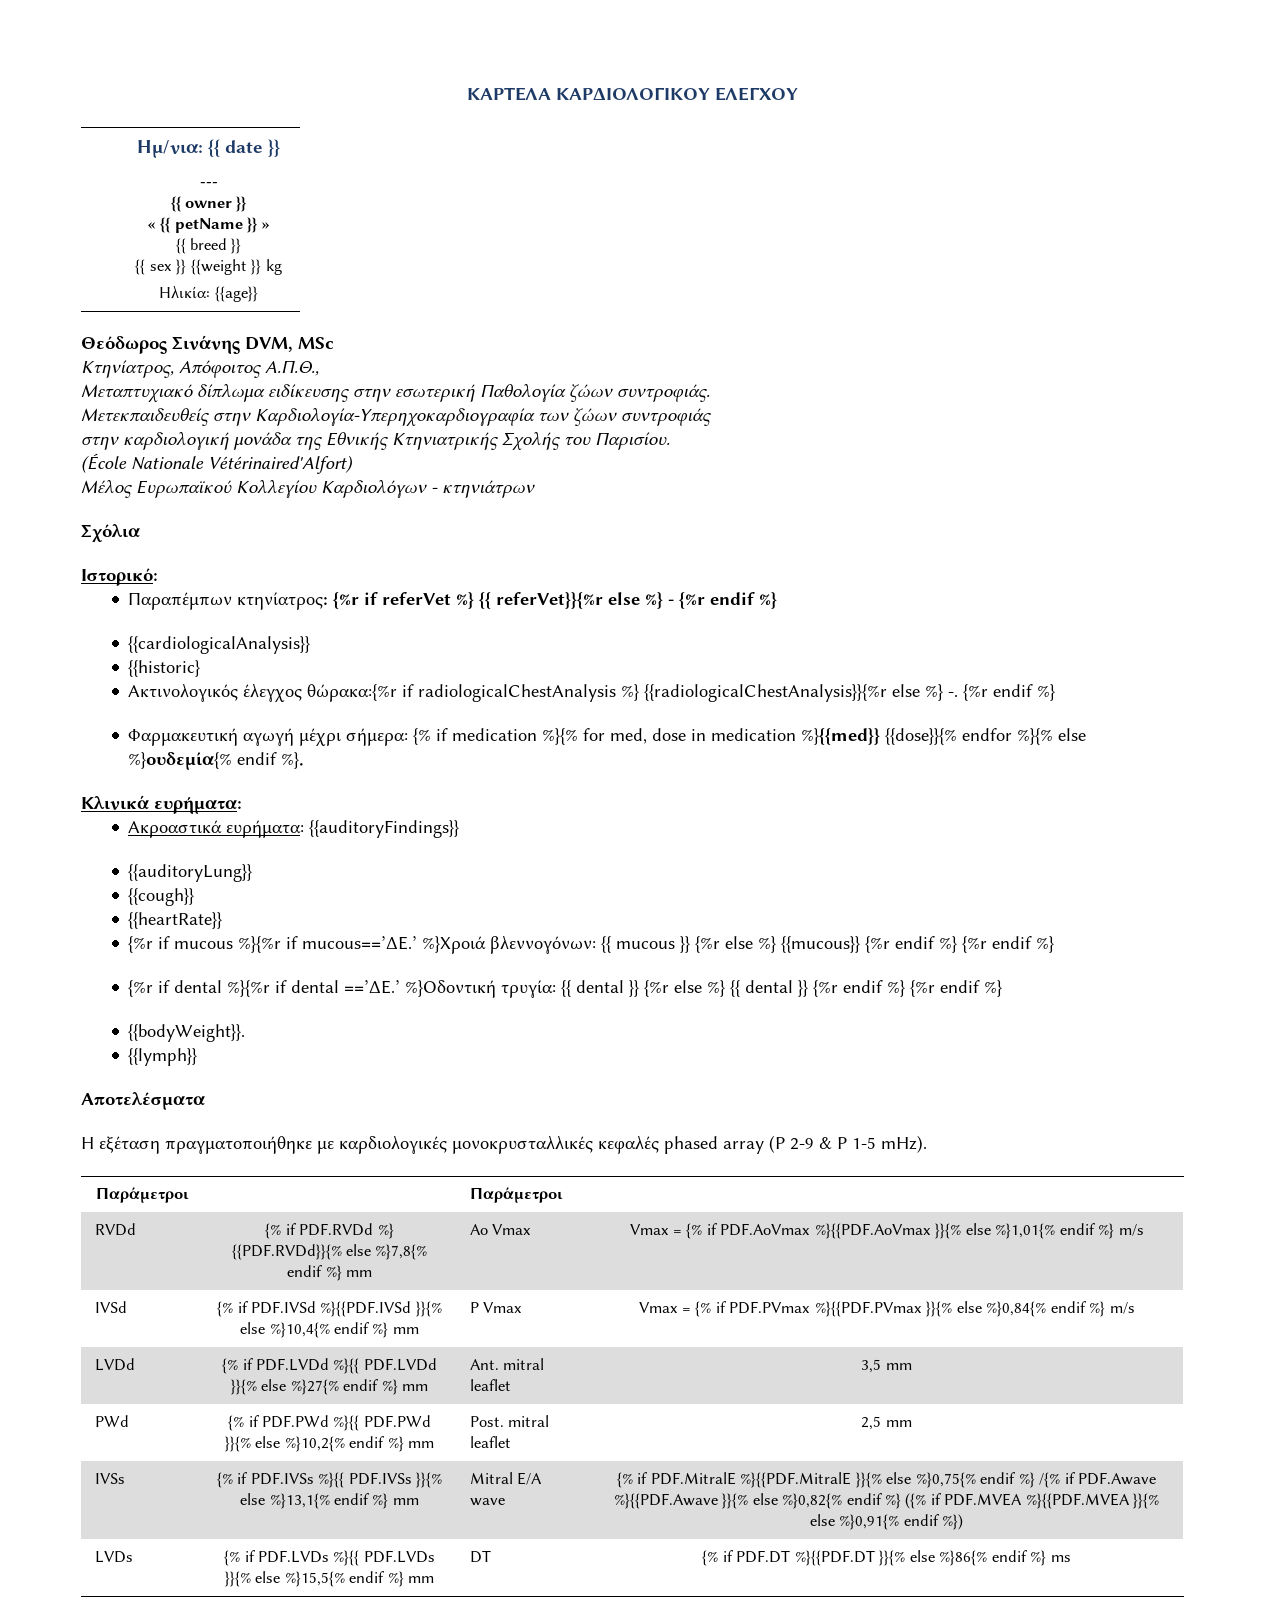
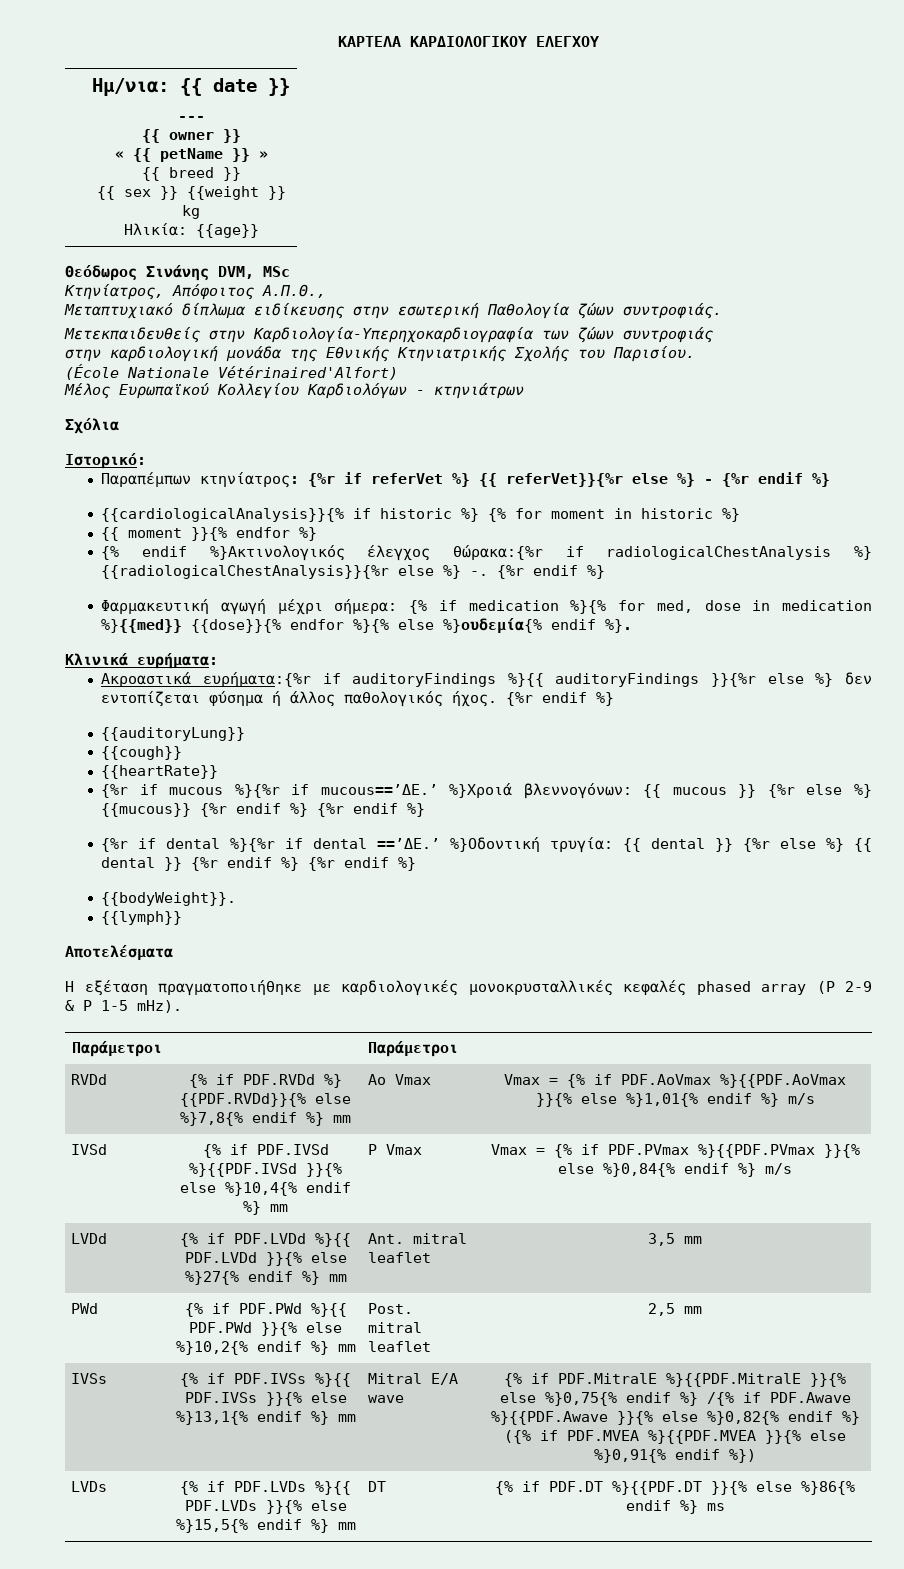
[128,636,311,654] [128,660,201,677] [128,683,239,702] {{cardiologicalAnalysis}} // {{historic} // Ακτινολογικός -> [101,508,741,522] [101,527,318,541] [101,545,345,561] {{cardiologicalAnalysis}}{% if historic %} {% for moment in historic %} // {{ moment }}{% endfor %} // {% endif %}Ακτινολογικός
[226,820,460,838] ευρήματα: {{auditoryFindings}} -> [202,672,873,687] [101,691,615,707] ευρήματα:{%r if auditoryFindings %}{{ auditoryFindings }}{%r else %} δεν εντοπίζεται φύσημα ή άλλος παθολογικός ήχος. {%r endif %}

